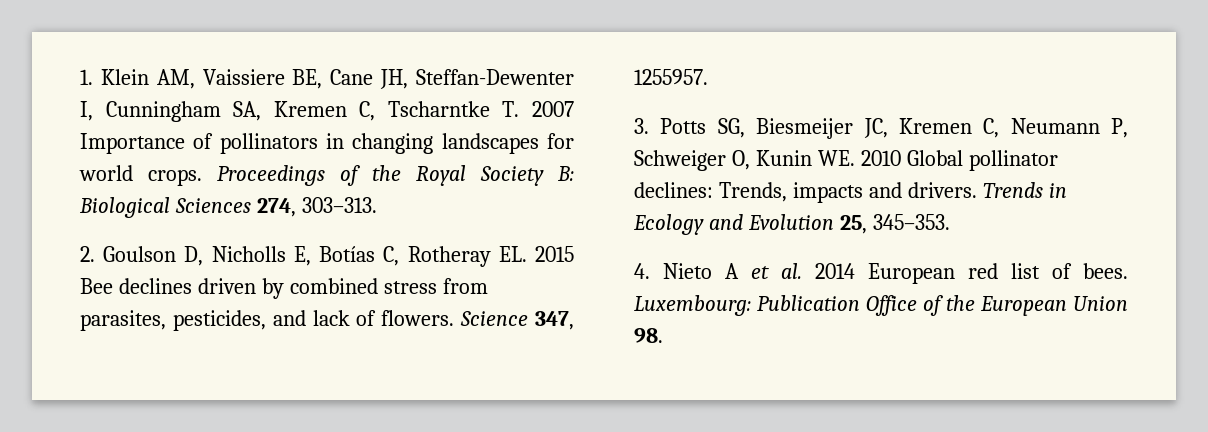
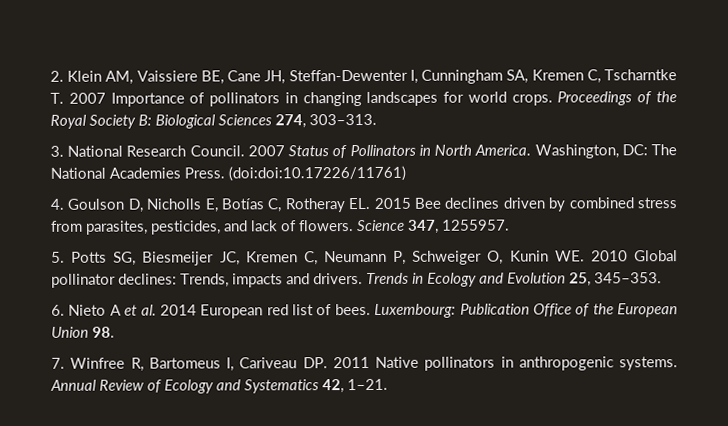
[80,69,93,85] 1. -> [50,70,64,82] 2.
[80,246,95,262] 2. -> [50,144,677,159] [50,165,406,182] [50,198,64,210] 3. National Research Council. 2007 Status of Pollinators in North America. Washington, DC: The National Academies Press. (doi:doi:10.17226/11761) // 4.
[634,118,649,134] 3. -> [51,251,65,263] 5.
[634,263,650,279] 4. -> [51,304,65,316] 6.
(663, 335) none -> [51,356,678,372] [50,378,388,394] // 7. Winfree R, Bartomeus I, Cariveau DP. 2011 Native pollinators in anthropogenic systems. Annual Review of Ecology and Systematics 42, 1–21.

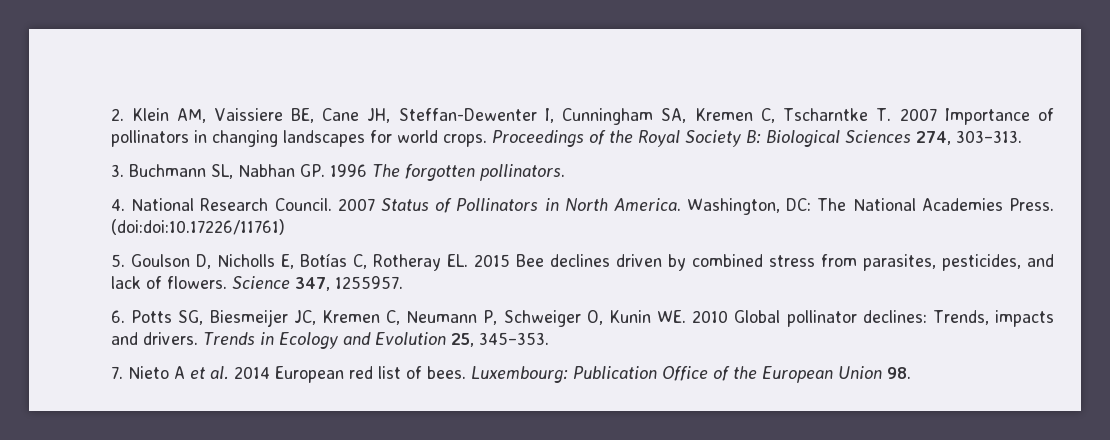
(64, 151) none -> [129,164,565,181] [111,199,125,211] Buchmann SL, Nabhan GP. 1996 The forgotten pollinators. // 4.
[50,198,64,210] 4. -> [111,254,125,267] 5.
[51,251,65,263] 5. -> [111,310,125,323] 6.
[51,304,65,316] 6. -> [111,366,123,379] 7.
[51,356,678,372] [50,378,388,394] // 7. Winfree R, Bartomeus I, Cariveau DP. 2011 Native pollinators in anthropogenic systems. Annual Review of Ecology and Systematics 42, 1–21. -> (911, 373) none

